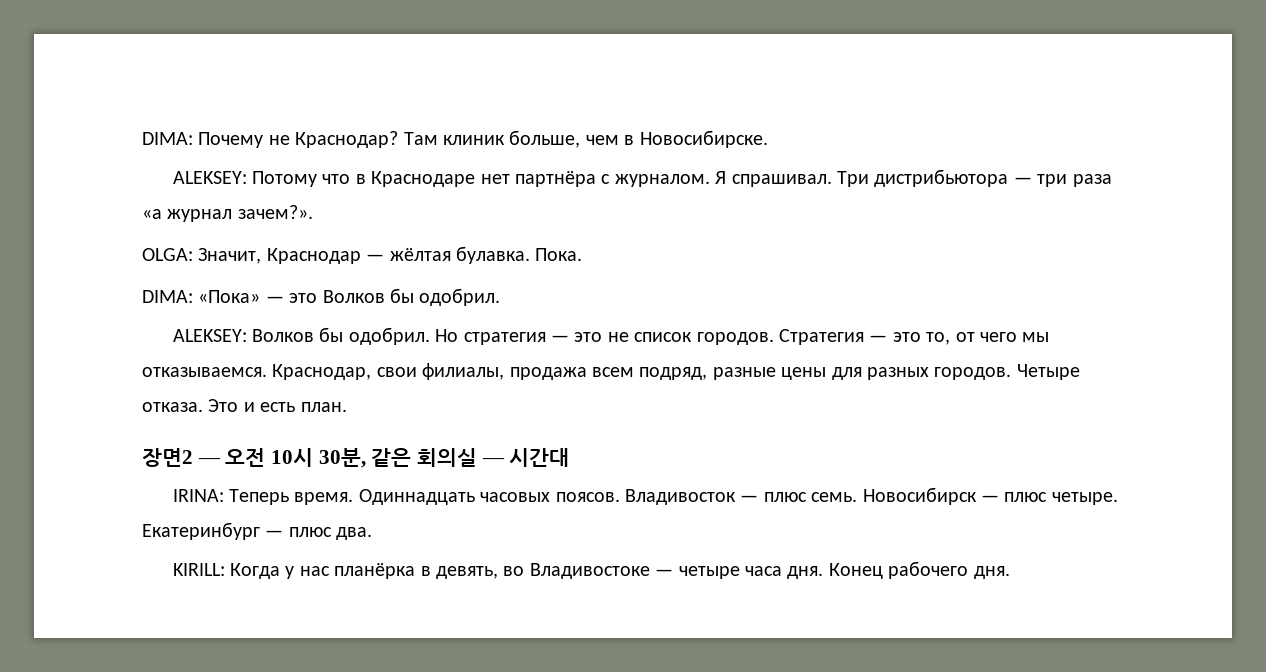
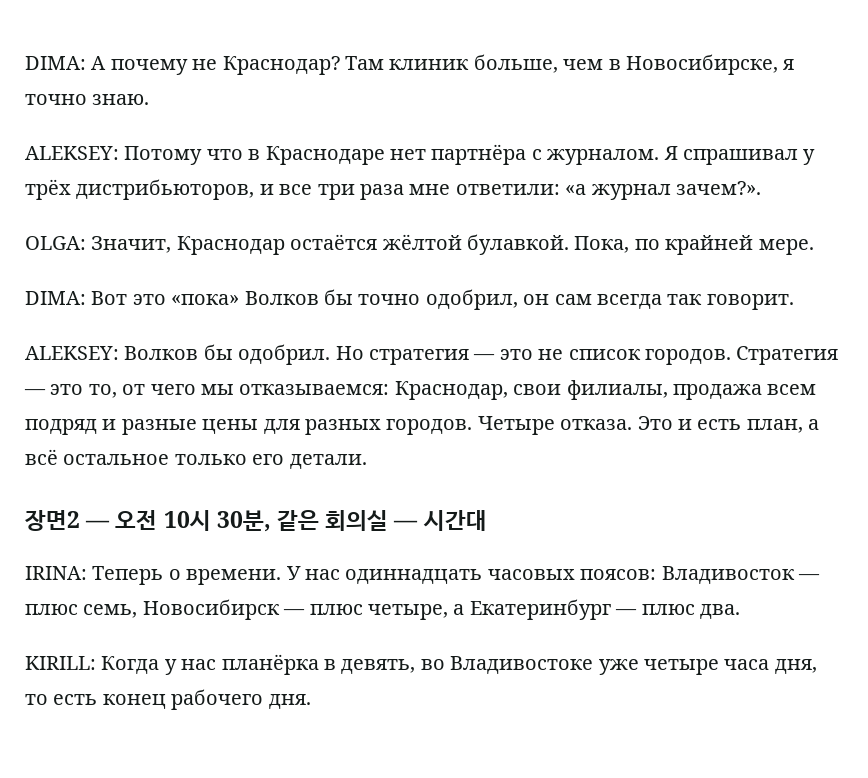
[142,132,264,148] DIMA: Почему -> [25,56,188,75] DIMA: А почему
[639,130,768,148] Новосибирске. -> [625,54,795,75] [25,94,150,105] Новосибирске, я точно знаю.
[731,169,1112,187] спрашивал. Три дистрибьютора — три раза -> [682,149,816,165] [25,179,560,200] спрашивал у трёх дистрибьюторов, и все три раза мне ответили:
[366,246,583,264] [142,288,501,306] — жёлтая булавка. Пока. // DIMA: «Пока» — это Волков бы одобрил. -> [290,234,814,255] [25,289,794,310] остаётся жёлтой булавкой. Пока, по крайней мере. // DIMA: Вот это «пока» Волков бы точно одобрил, он сам всегда так говорит.
[142,367,267,377] отказываемся. -> [239,384,390,395] отказываемся:
[639,367,708,380] подряд, -> [25,419,117,435] подряд и
[300,402,347,412] план. -> [746,419,820,433] [25,449,367,469] план, а всё остальное только его детали.
[294,489,620,505] время. Одиннадцать часовых поясов. -> [168,566,657,585] о времени. У нас одиннадцать часовых поясов:
[811,492,858,502] семь. -> [83,604,138,618] семь,
[1051,492,1118,505] четыре. -> [367,604,465,620] четыре, а
[655,569,674,576] — -> [598,659,639,675] уже
[787,563,883,579] дня. Конец -> [774,659,817,674] [25,694,166,709] дня, то есть конец

